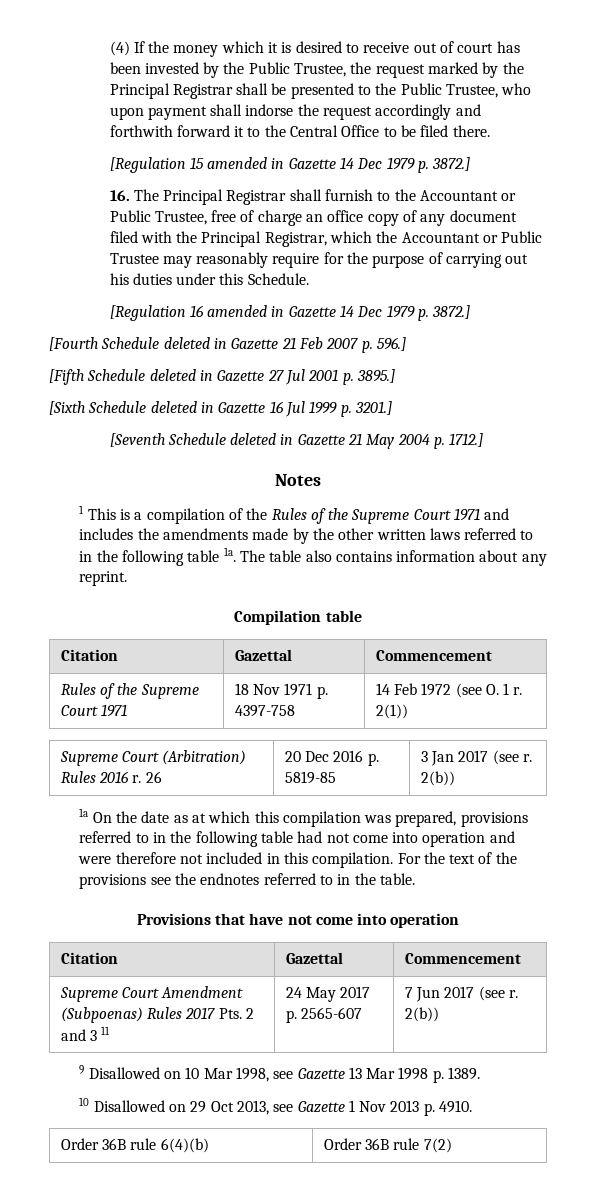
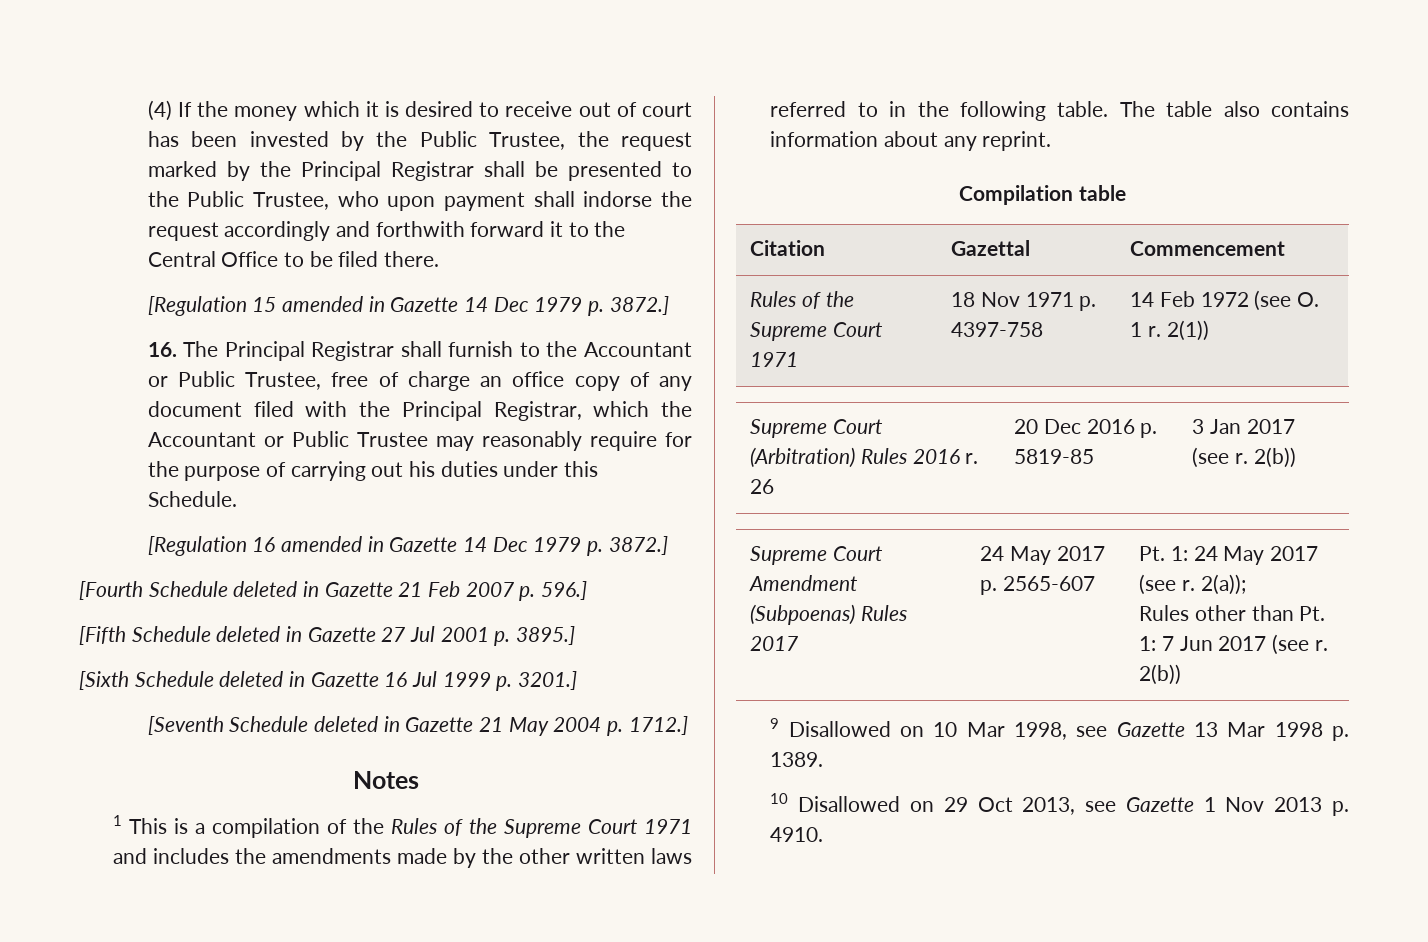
[187,547,236,562] table 1a. -> [1057,101,1109,117] table.
[79,808,528,827] [79,831,515,847] [78,852,517,868] [79,873,415,889] [136,913,460,928] [60,952,118,964] [285,952,343,964] [404,953,521,964] // 1a On the date as at which this compilation was prepared, provisions referred to in the following table had not come into operation and were therefore not included in this compilation. For the text of the provisions see the endnotes referred to in the table. // Provisions that have not come into operation // Citation | Gazettal | Commencement -> (1296, 457) none
[218,1008,254,1019] [60,1026,111,1041] Pts. 2 and 3 11 -> (799, 643) none
(362, 1013) none -> [1139,546,1319,565] [1139,574,1246,595] [1139,605,1326,621] [1139,636,1157,651] Pt. 1: 24 May 2017 (see r. 2(a)); // Rules other than Pt. 1:
[60,1138,209,1153] [323,1138,452,1153] // Order 36B rule 6(4)(b) | Order 36B rule 7(2) -> (824, 834) none

